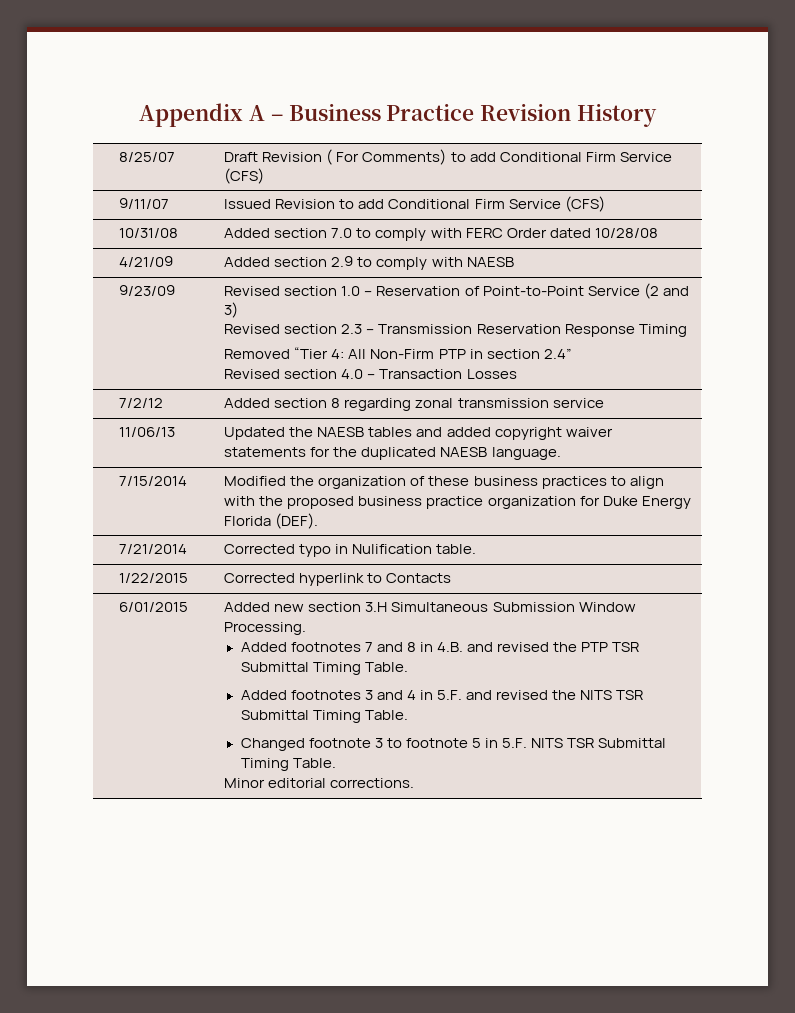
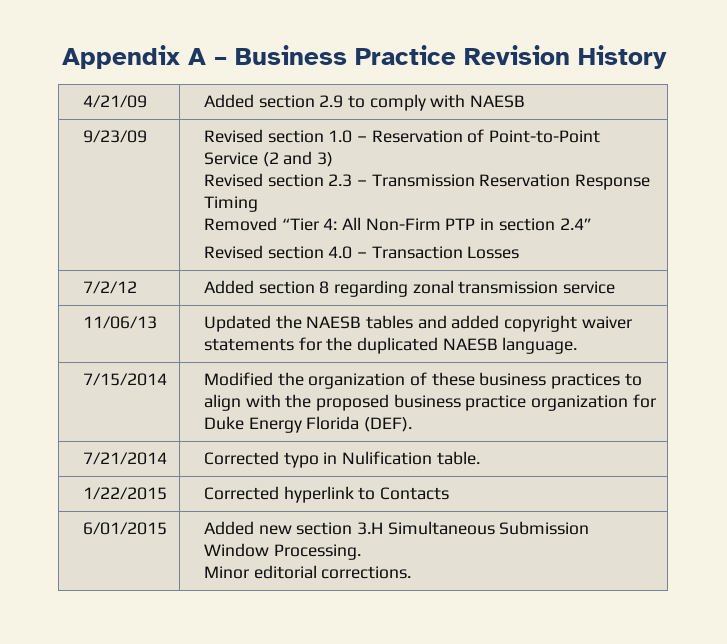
[119,152,176,162] [224,149,672,165] [224,168,265,184] [119,198,170,209] [224,196,605,212] [119,228,179,238] [224,228,658,241] // 8/25/07 | Draft Revision ( For Comments) to add Conditional Firm Service (CFS) // 9/11/07 | Issued Revision to add Conditional Firm Service (CFS) // 10/31/08 | Added section 7.0 to comply with FERC Order dated 10/28/08 -> (667, 57) none
[240,642,640,652] [240,662,408,675] [240,690,644,700] [240,710,408,723] [240,738,667,751] [240,758,336,771] // Added footnotes 7 and 8 in 4.B. and revised the PTP TSR Submittal Timing Table. // Added footnotes 3 and 4 in 5.F. and revised the NITS TSR Submittal Timing Table. // Changed footnote 3 to footnote 5 in 5.F. NITS TSR Submittal Timing Table. -> (361, 552) none

